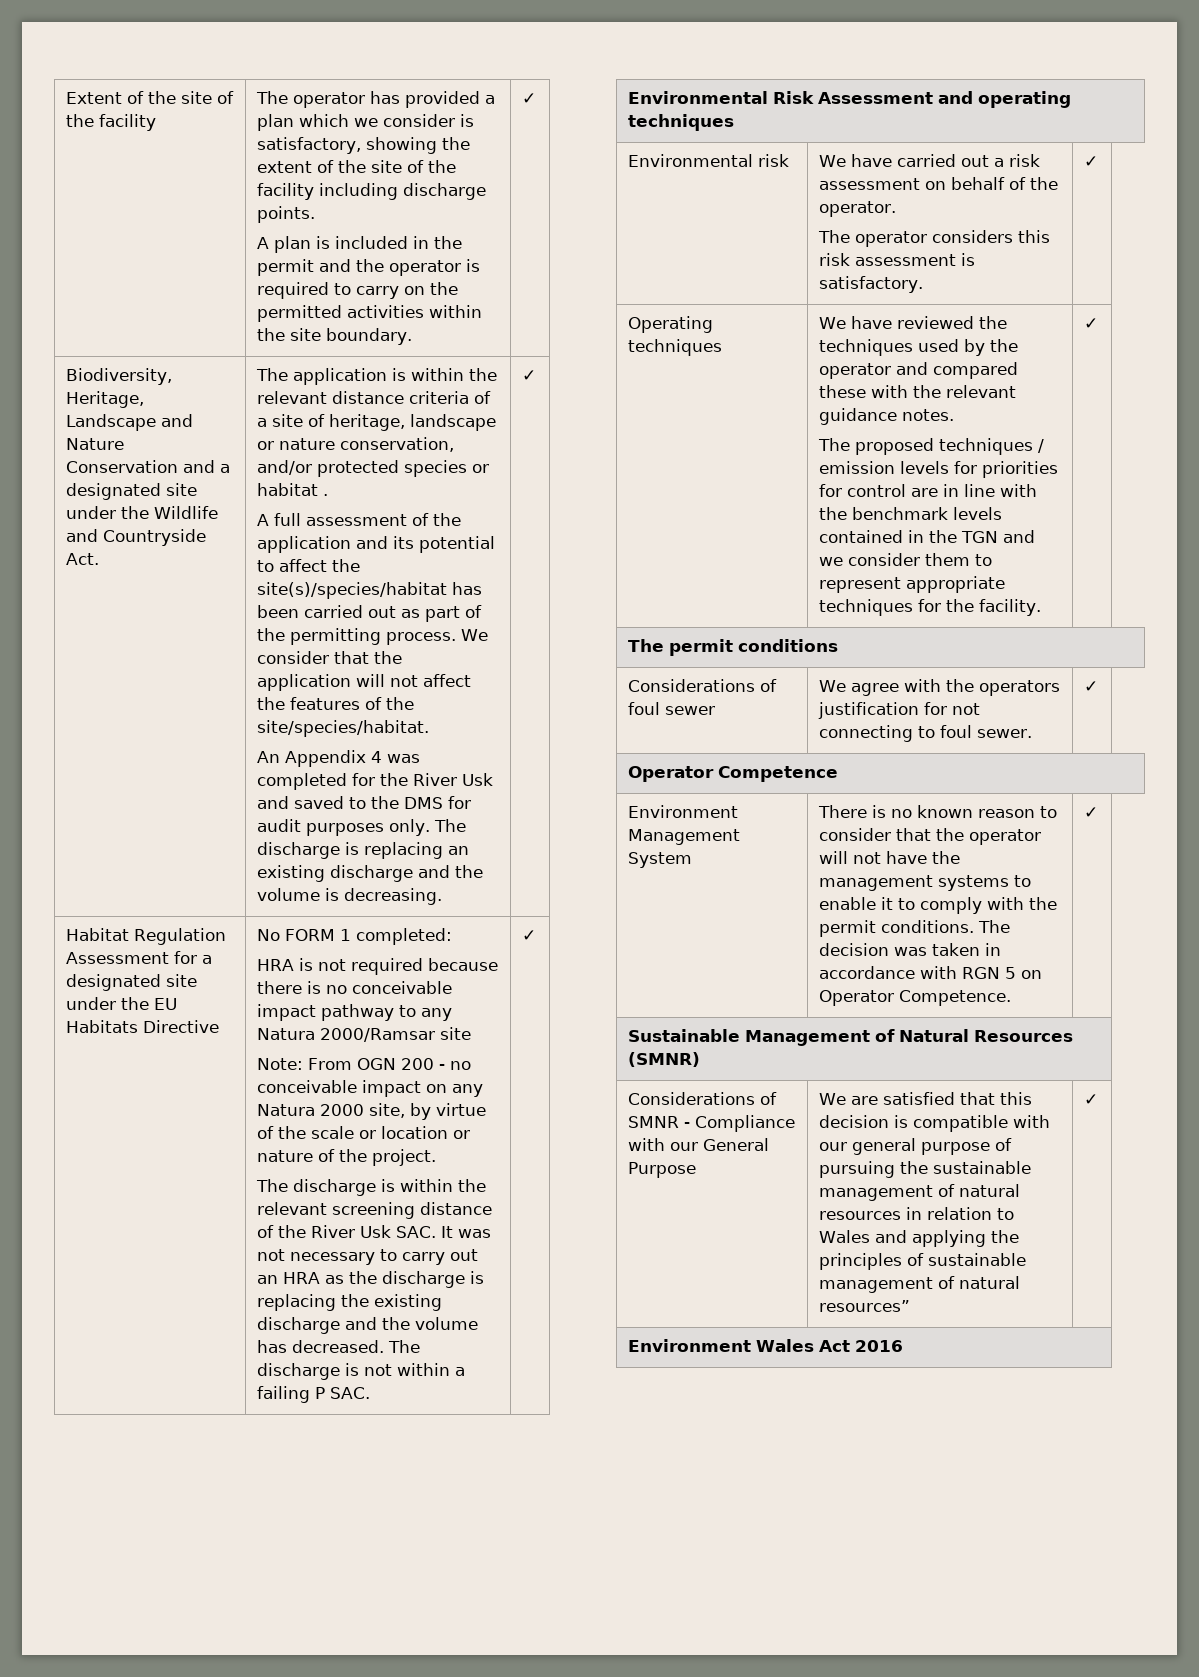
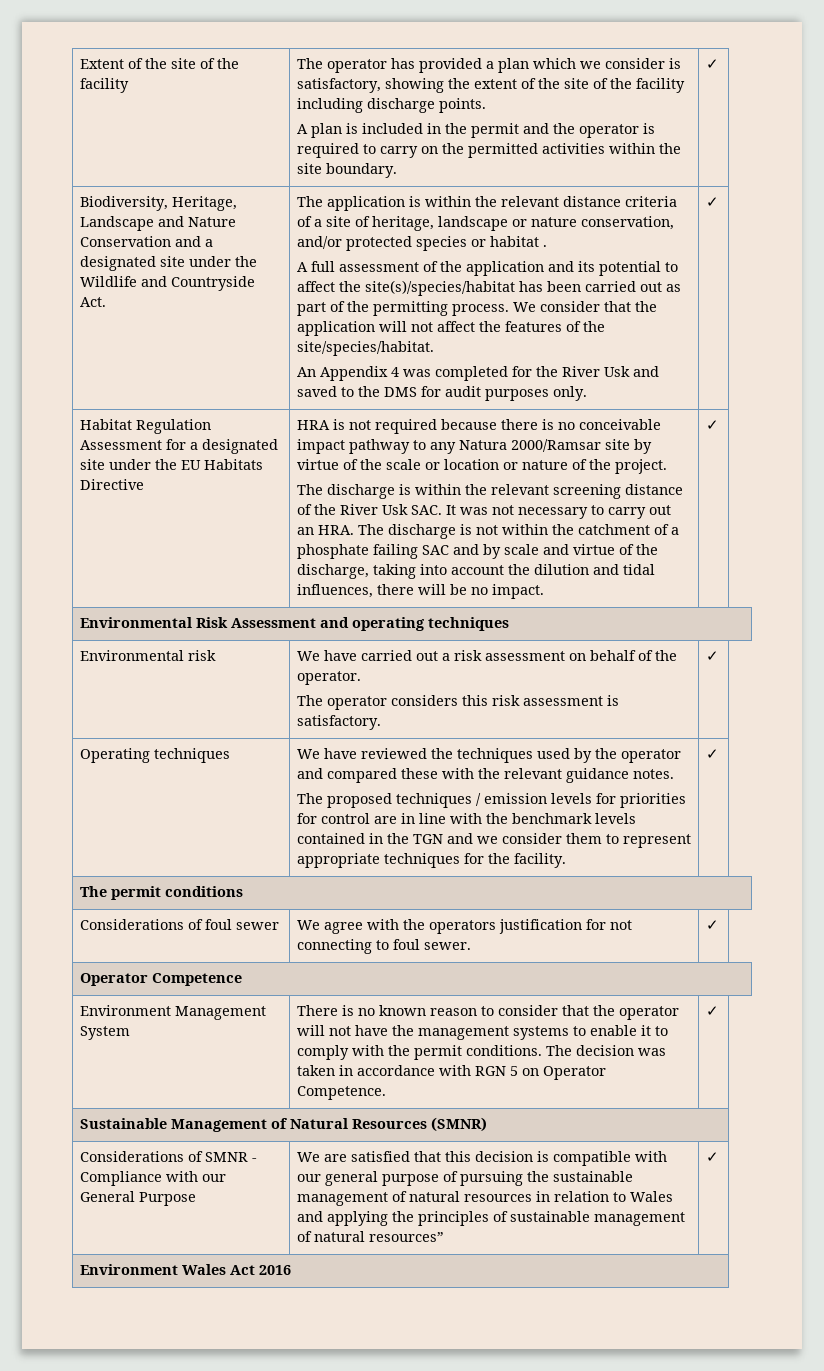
[433,819,466,832] [256,842,469,859] [256,865,483,882] [256,888,442,905] The discharge is replacing an existing discharge and the volume is decreasing. -> (587, 393) none
[256,928,452,945] No FORM 1 completed: // -> (144, 484) none
[256,1058,471,1070] [256,1080,483,1097] [256,1103,405,1118] // Note: From OGN 200 - no conceivable impact on any Natura 2000 site, -> (630, 444) none
[282,1271,484,1288] [256,1294,442,1311] [256,1317,478,1334] [256,1340,384,1353] HRA as the discharge is replacing the existing discharge and the volume has decreased. -> [317,525,354,535] HRA.
[454,1367,465,1376] [256,1386,370,1403] a failing P SAC. -> [551,524,679,535] [296,544,658,559] [296,564,655,579] [296,584,544,599] the catchment of a phosphate failing SAC and by scale and virtue of the discharge, taking into account the dilution and tidal influences, there will be no impact.

